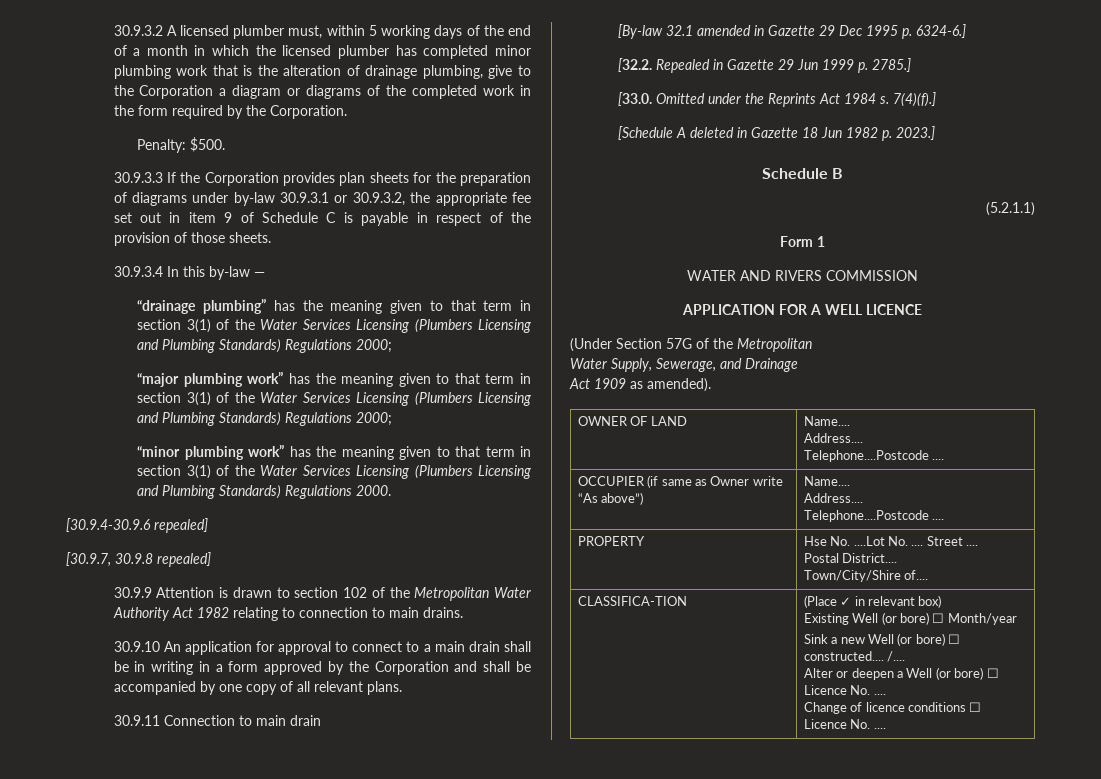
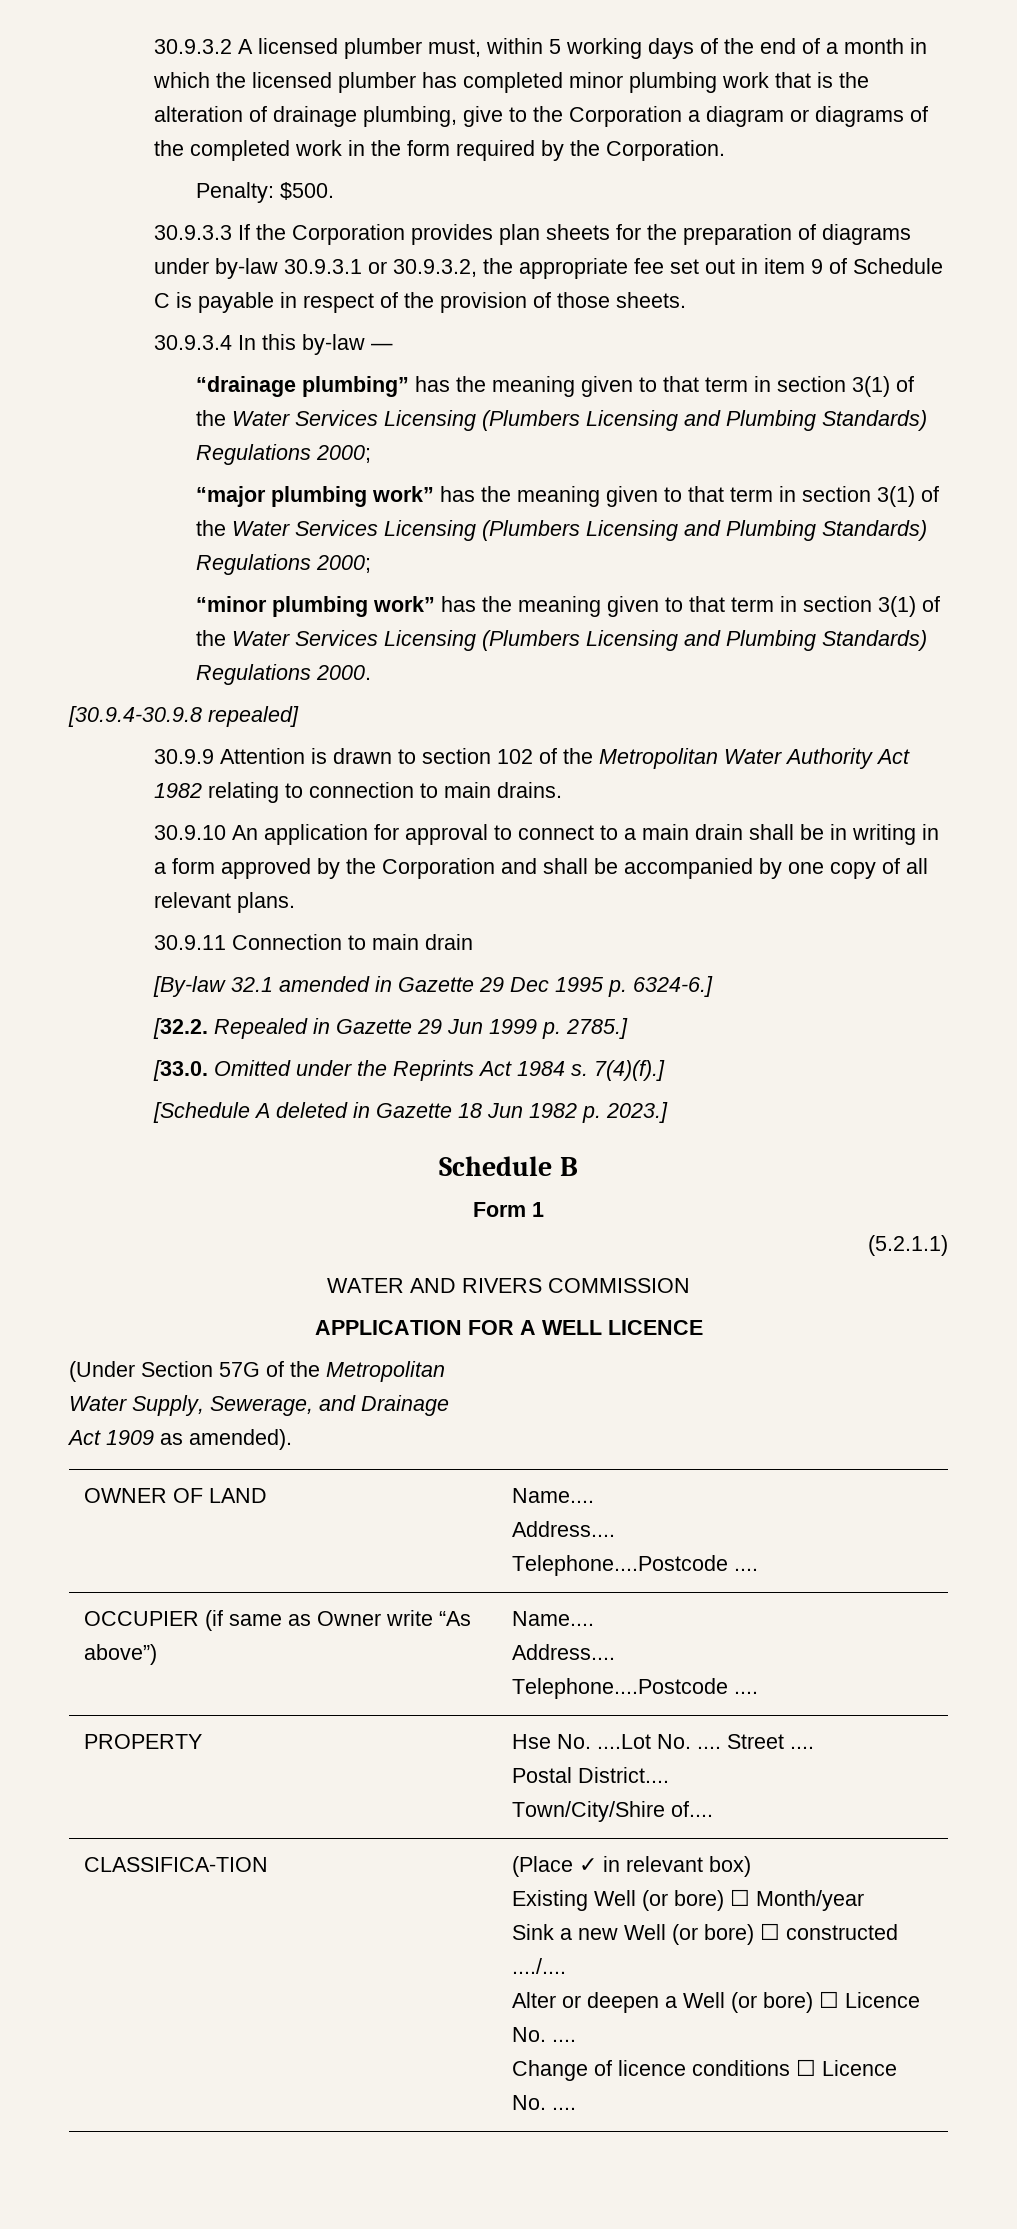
[66,518,208,533] [66,552,153,567] [30.9.4-30.9.6 repealed] // [30.9.7, 30.9.8 -> [68,706,202,727] [30.9.4-30.9.8
[986,202,1035,216] // (5.2.1.1) -> (578, 1166) none
(825, 241) none -> [868,1235,948,1256] // (5.2.1.1)
[803,651,906,662] constructed.... /.... -> [785,1924,898,1940] [511,1958,566,1974] constructed ..../....

